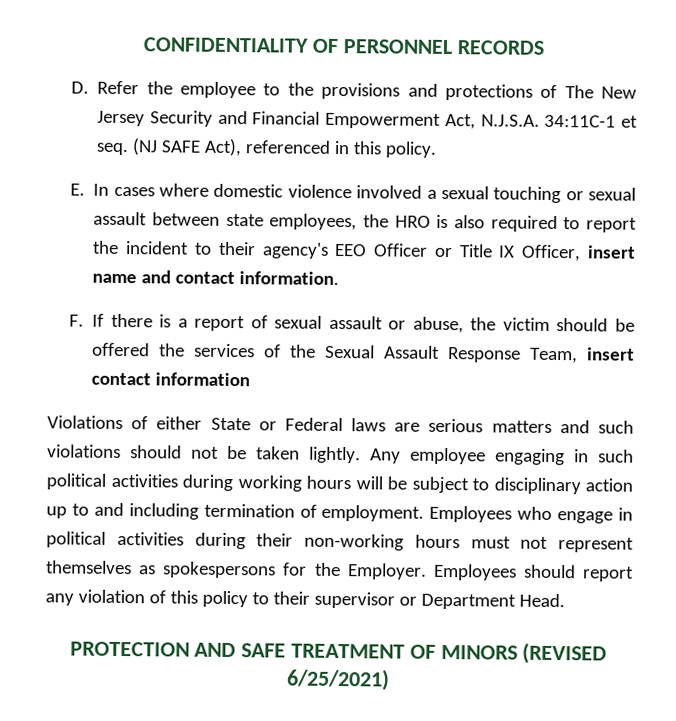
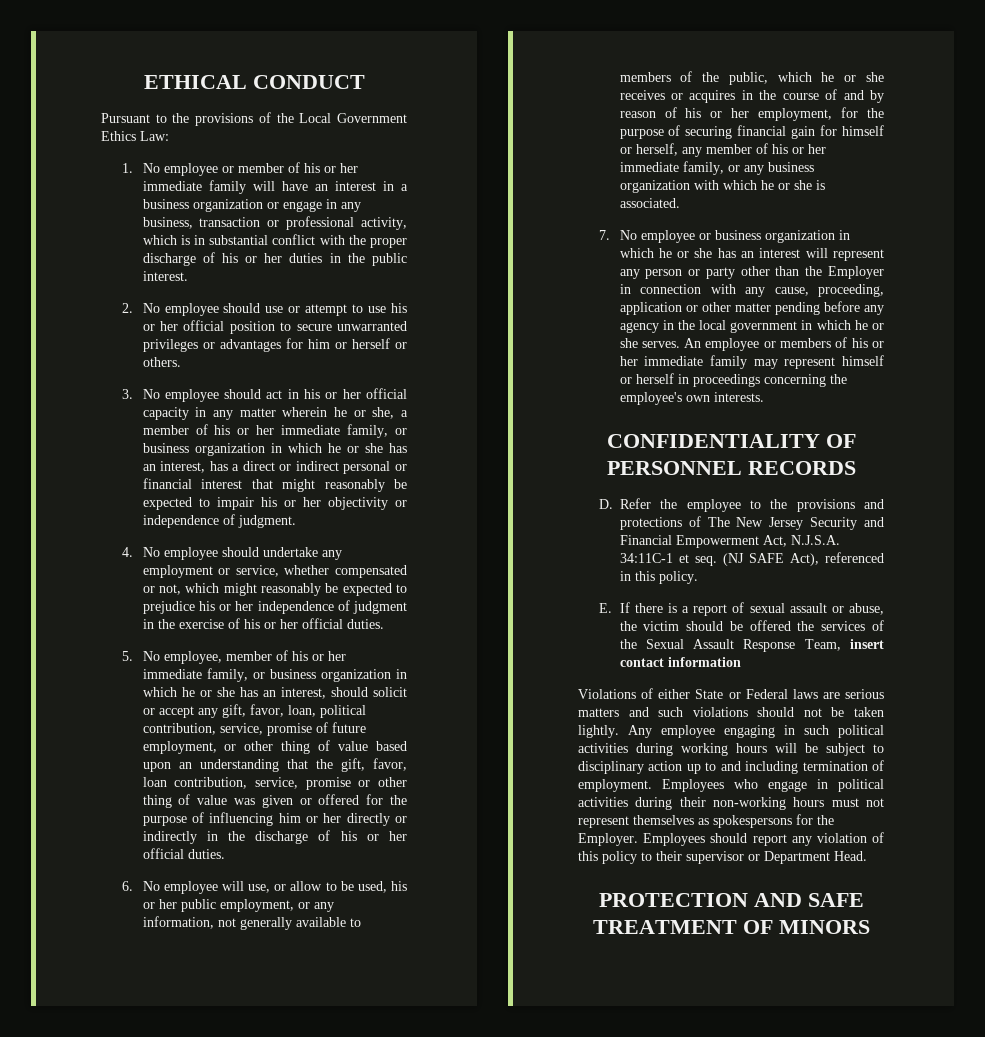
(143, 45) none -> [143,75,365,89] [101,112,407,126] [101,131,169,141] [121,162,358,176] [142,180,409,194] [142,199,361,212] [142,216,408,230] [142,234,407,248] [142,252,408,266] [142,271,188,281] [121,303,408,316] [142,320,407,334] [142,338,408,352] [142,357,181,367] [121,388,408,402] [142,407,409,420] [142,424,408,438] [142,443,408,456] [142,461,408,474] [142,478,407,492] [142,497,408,510] [142,514,296,528] [121,547,342,560] [142,565,408,578] [142,583,407,596] [142,600,407,614] [142,618,384,629] [121,650,346,664] [142,668,408,682] [142,687,408,699] [142,704,366,718] [142,722,366,736] [142,740,408,754] [142,758,407,772] [142,777,407,790] [142,794,408,808] [142,812,407,826] [142,830,407,844] [142,848,225,859] [121,881,407,894] [142,899,334,912] [142,916,361,930] [619,71,884,85] [619,89,884,103] [619,107,884,121] [619,125,884,139] [619,143,826,157] [619,161,814,175] [619,180,825,193] [619,198,680,208] [598,230,850,243] [619,248,884,261] [619,266,884,279] [619,284,884,297] [619,301,884,315] [619,320,884,333] [619,337,884,351] [619,355,884,369] [619,373,847,387] [619,392,764,405] ETHICAL CONDUCT // Pursuant to the provisions of the Local Government Ethics Law: // 1. No employee or member of his or her immediate family will have an interest in a business organization or engage in any business, transaction or professional activity, which is in substantial conflict with the proper discharge of his or her duties in the public interest. // 2. No employee should use or attempt to use his or her official position to secure unwarranted privileges or advantages for him or herself or others. // 3. No employee should act in his or her official capacity in any matter wherein he or she, a member of his or her immediate family, or business organization in which he or she has an interest, has a direct or indirect personal or financial interest that might reasonably be expected to impair his or her objectivity or independence of judgment. // 4. No employee should undertake any employment or service, whether compensated or not, which might reasonably be expected to prejudice his or her independence of judgment in the exercise of his or her official duties. // 5. No employee, member of his or her immediate family, or business organization in which he or she has an interest, should solicit or accept any gift, favor, loan, political contribution, service, promise of future employment, or other thing of value based upon an understanding that the gift, favor, loan contribution, service, promise or other thing of value was given or offered for the purpose of influencing him or her directly or indirectly in the discharge of his or her official duties. // 6. No employee will use, or allow to be used, his or her public employment, or any information, not generally available to members of the public, which he or she receives or acquires in the course of and by reason of his or her employment, for the purpose of securing financial gain for himself or herself, any member of his or her immediate family, or any business organization with which he or she is associated. // 7. No employee or business organization in which he or she has an interest will represent any person or party other than the Employer in connection with any cause, proceeding, application or other matter pending before any agency in the local government in which he or she serves. An employee or members of his or her immediate family may represent himself or herself in proceedings concerning the employee's own interests. //
[93,183,636,204] [93,211,638,233] [92,240,636,262] [92,270,340,286] [69,314,85,327] In cases where domestic violence involved a sexual touching or sexual assault between state employees, the HRO is also required to report the incident to their agency's EEO Officer or Title IX Officer, insert name and contact information. // F. -> (612, 608) none
[522,642,608,665] [286,668,390,691] (REVISED 6/25/2021) -> (870, 927) none

